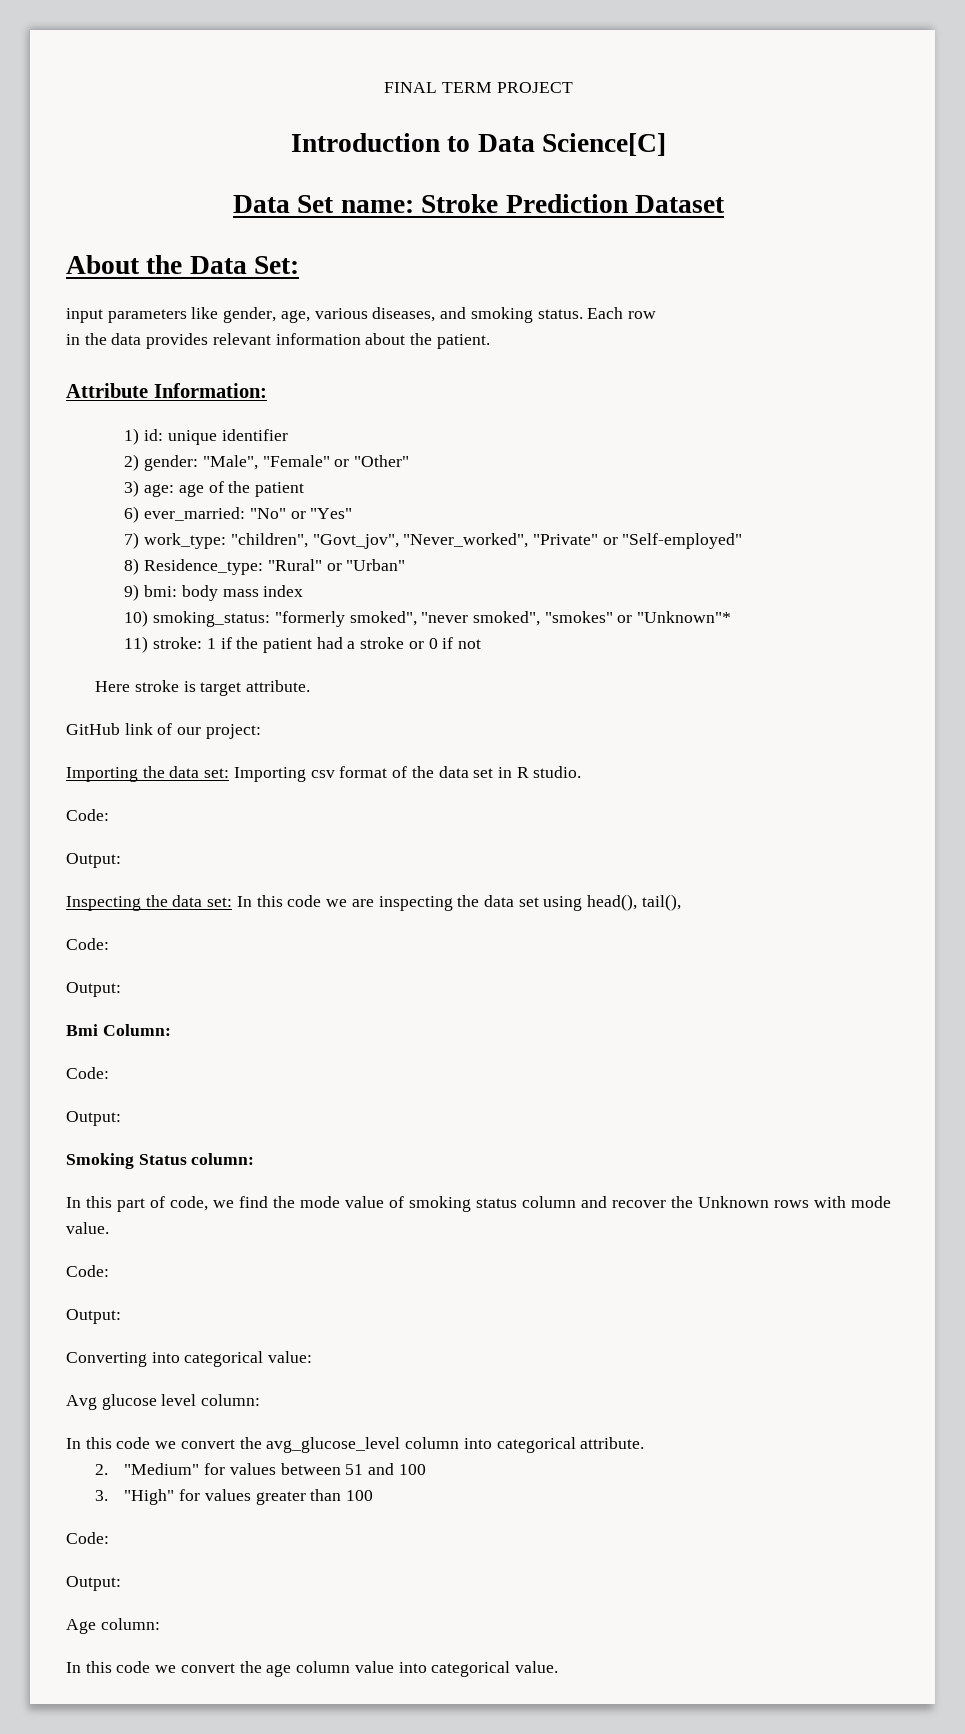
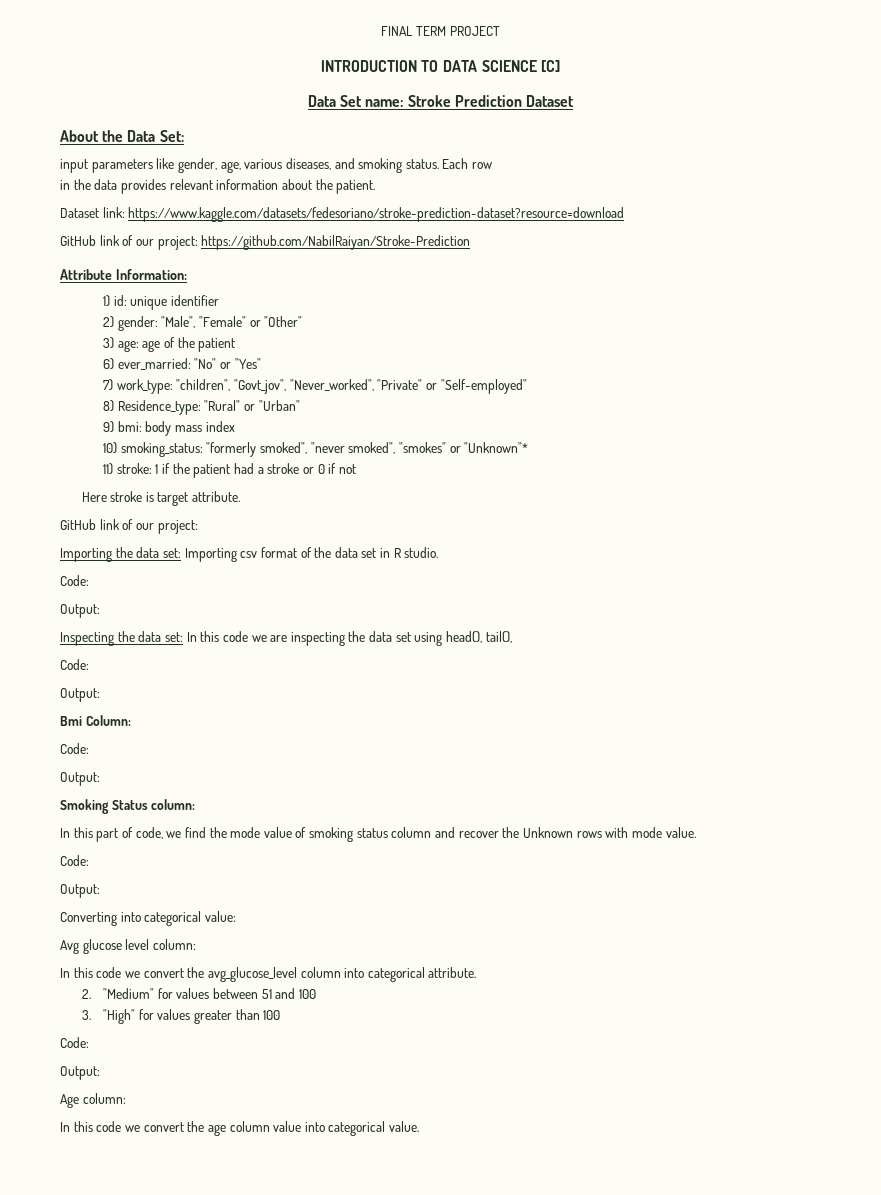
[290,133,667,156] Introduction to Data Science[C] -> [321,60,560,72] INTRODUCTION TO DATA SCIENCE [C]
(490, 341) none -> [60,207,625,222] [60,235,471,250] // Dataset link: https://www.kaggle.com/datasets/fedesoriano/stroke-prediction-dataset?resource=download // GitHub link of our project: https://github.com/NabilRaiyan/Stroke-Prediction

